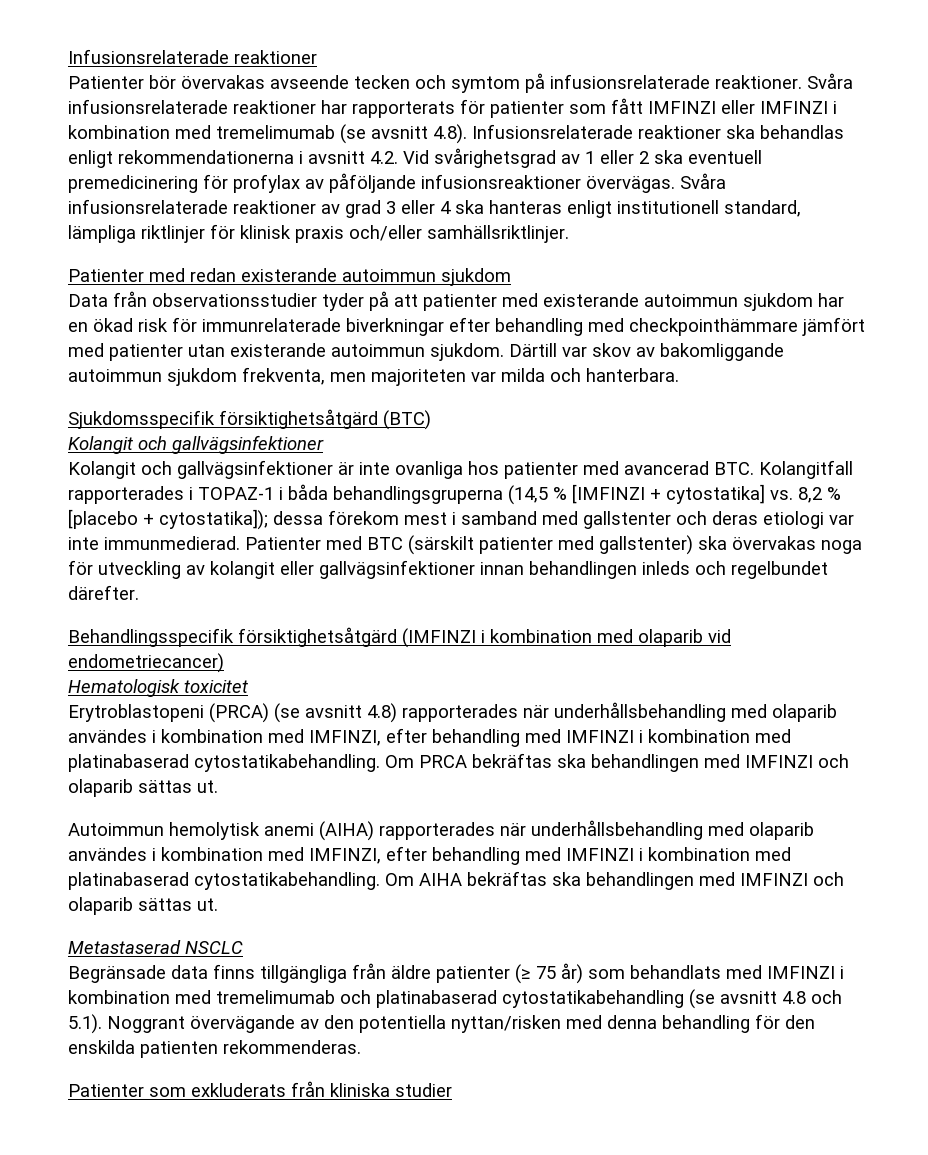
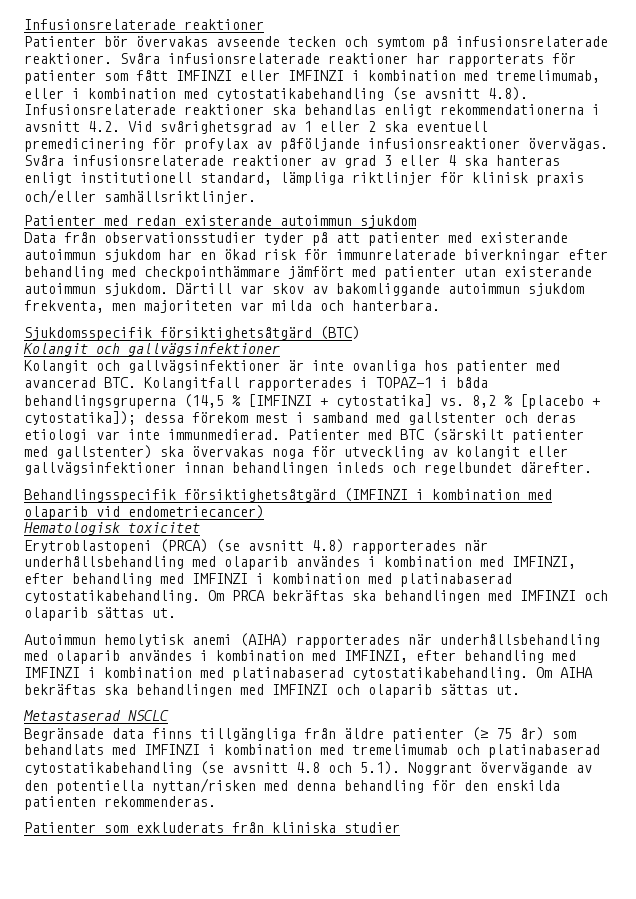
[216,125,335,139] tremelimumab -> [496,70,600,83] [24,88,384,101] tremelimumab, eller i kombination med cytostatikabehandling

